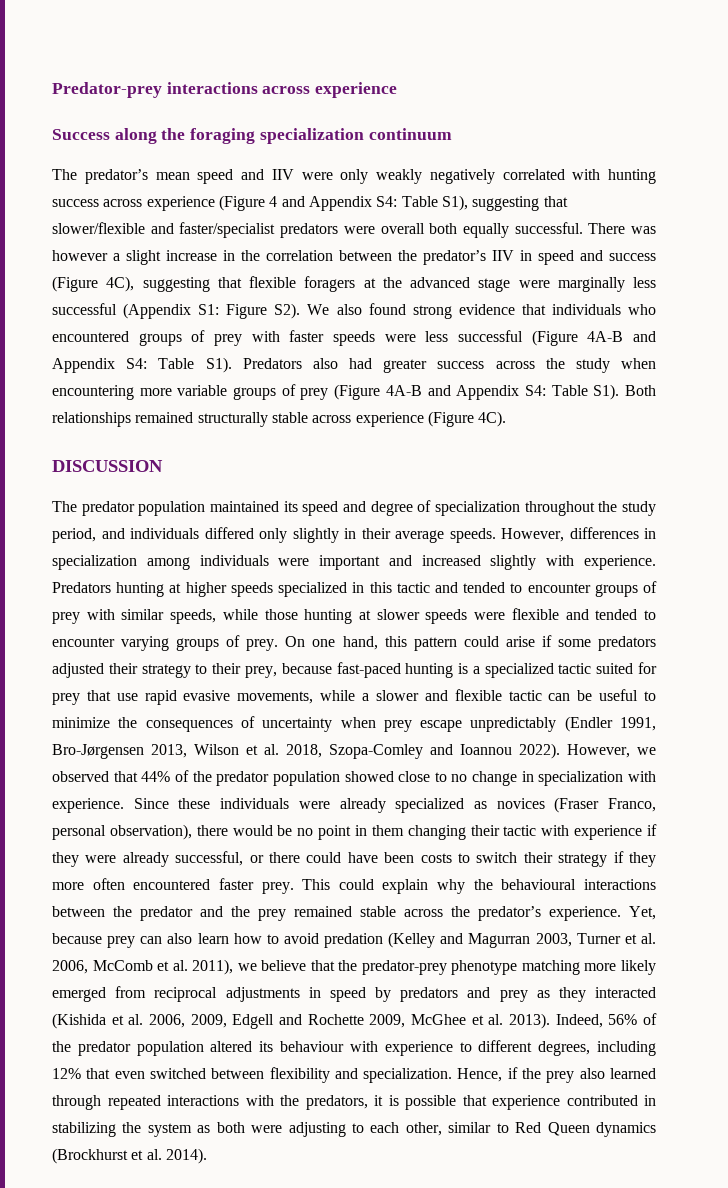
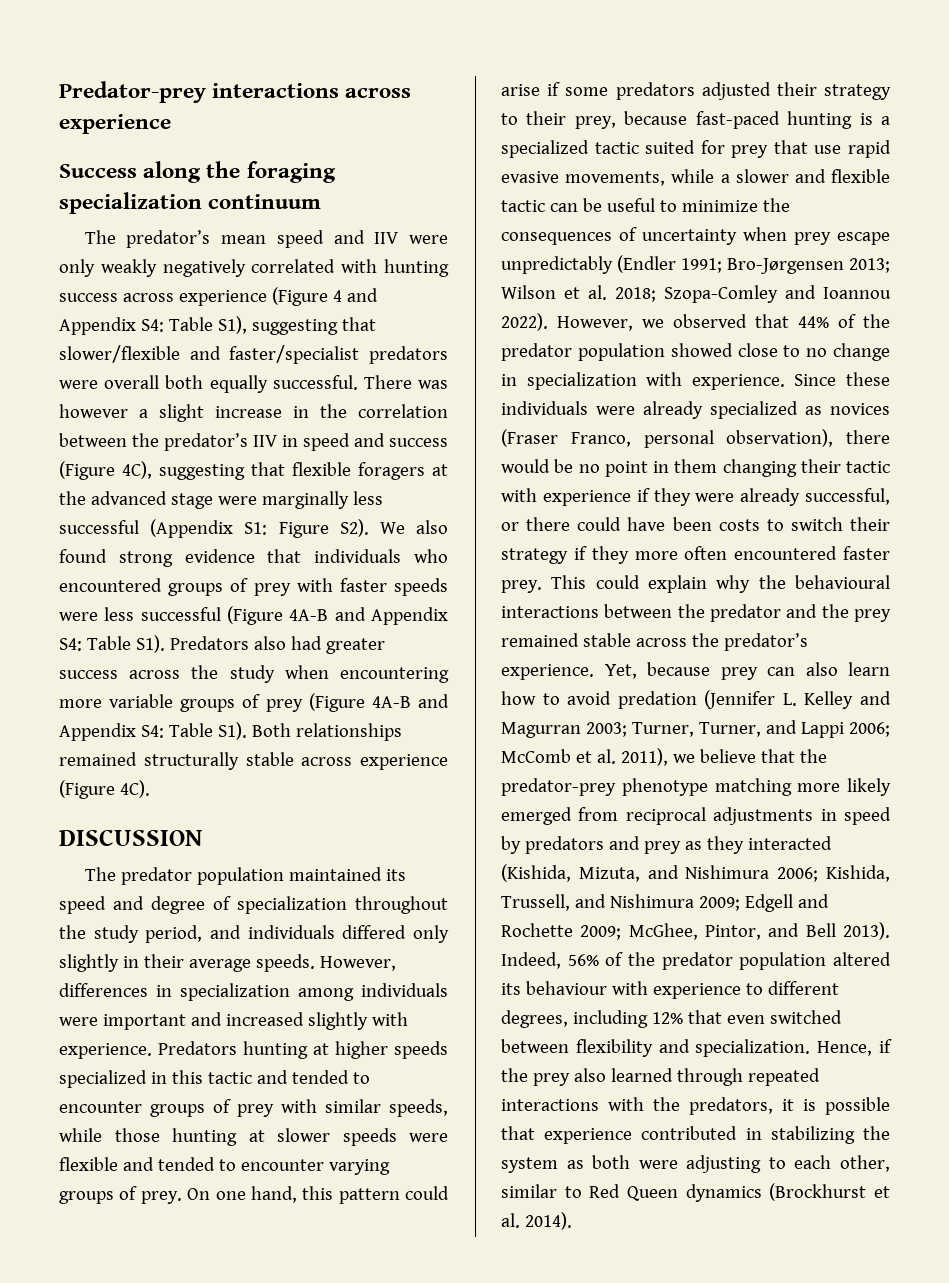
[620,717,656,731] [52,744,187,759] 1991, Bro-Jørgensen 2013, -> [681,258,890,274] 1991; Bro-Jørgensen 2013;
[286,744,322,758] 2018, -> [615,287,656,302] 2018;
[388,932,656,948] [52,960,88,974] (Kelley and Magurran 2003, Turner et al. 2006, -> [704,690,891,709] [501,720,890,738] (Jennifer L. Kelley and Magurran 2003; Turner, Turner, and Lappi 2006;
[52,1013,504,1029] (Kishida et al. 2006, 2009, Edgell and Rochette 2009, McGhee et al. -> [501,864,890,882] [501,894,829,912] [501,923,836,940] (Kishida, Mizuta, and Nishimura 2006; Kishida, Trussell, and Nishimura 2009; Edgell and Rochette 2009; McGhee, Pintor, and Bell

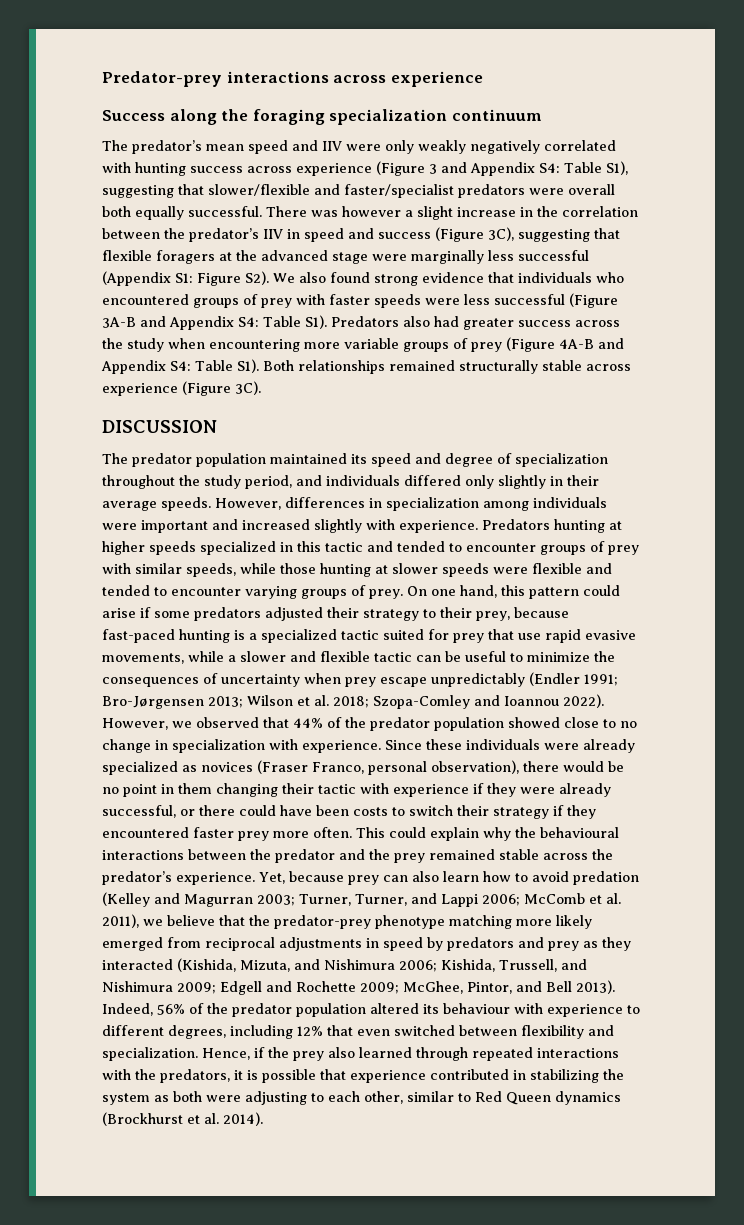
[332,290,342,302] 4 -> [429,164,437,174] 3
[122,461,152,479] 4C), -> [488,227,514,241] 3C),
[289,609,329,621] 4A-B -> [102,317,136,328] 3A-B
[119,780,150,798] 4C). -> [235,381,261,395] 3C).
[634,546,890,560] [501,580,542,593] more often encountered faster prey. -> [102,827,352,841] encountered faster prey more often.
[704,690,854,709] (Jennifer L. Kelley -> [102,892,150,907] (Kelley

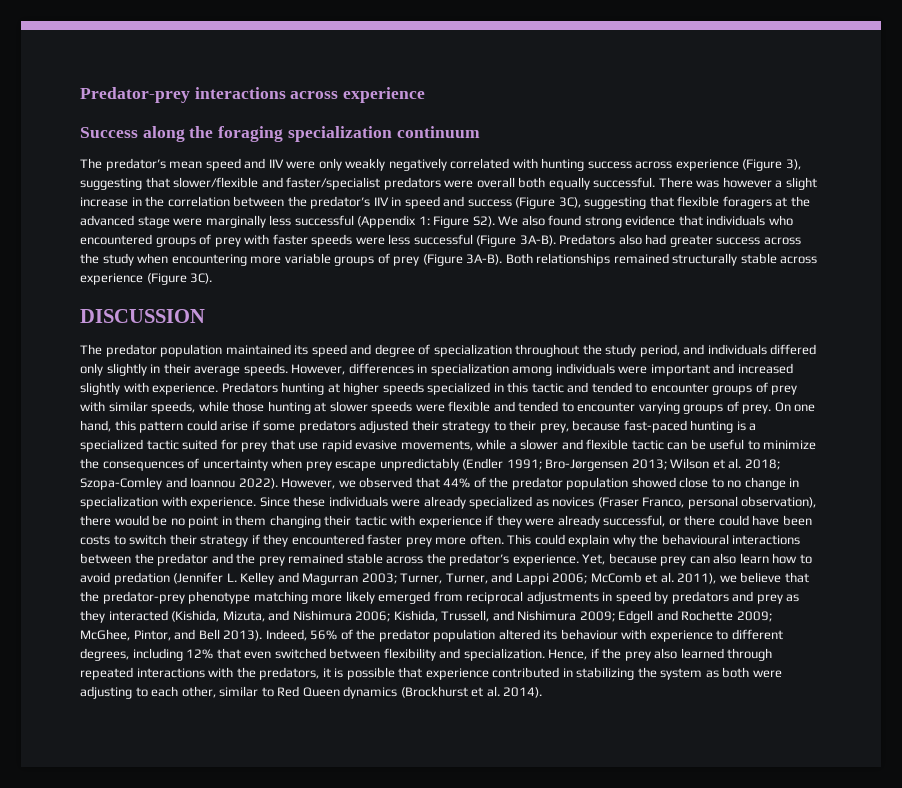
[429,161,628,176] 3 and Appendix S4: Table S1), -> [785,159,801,170] 3),
[175,273,193,283] S1: -> [418,216,430,225] 1:
[102,315,327,330] 3A-B and Appendix S4: Table S1). -> [519,235,556,246] 3A-B).
[559,338,624,349] [101,359,259,374] 4A-B and Appendix S4: Table S1). -> [466,254,503,265] 3A-B).
[102,892,150,907] (Kelley -> [173,572,275,585] (Jennifer L. Kelley

